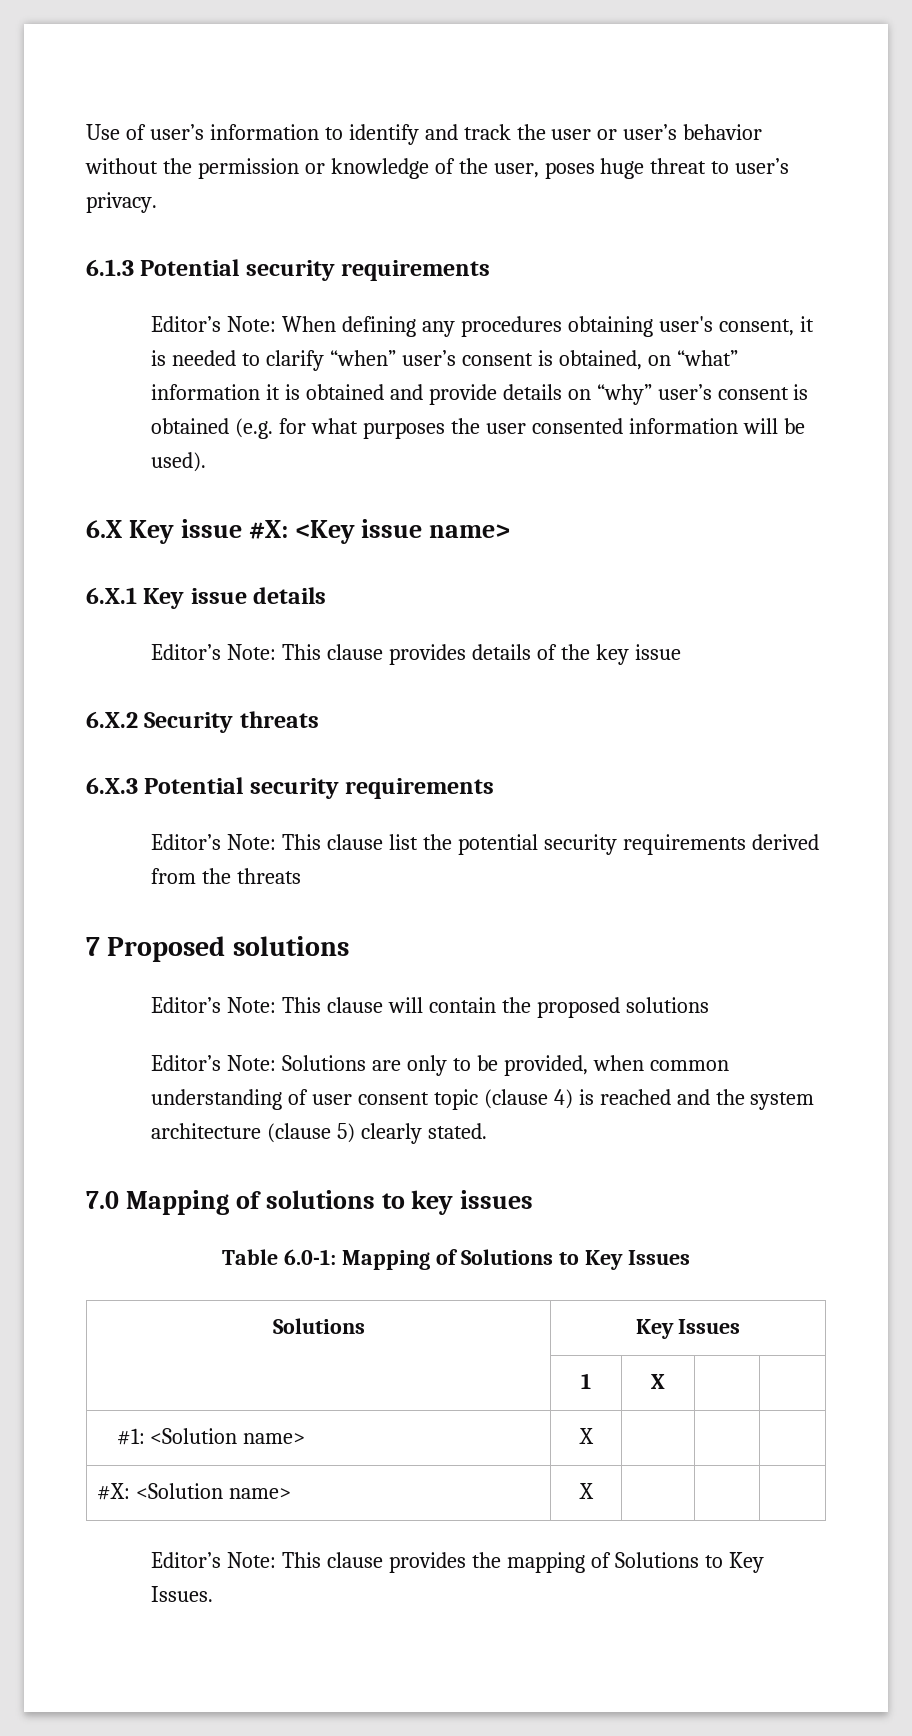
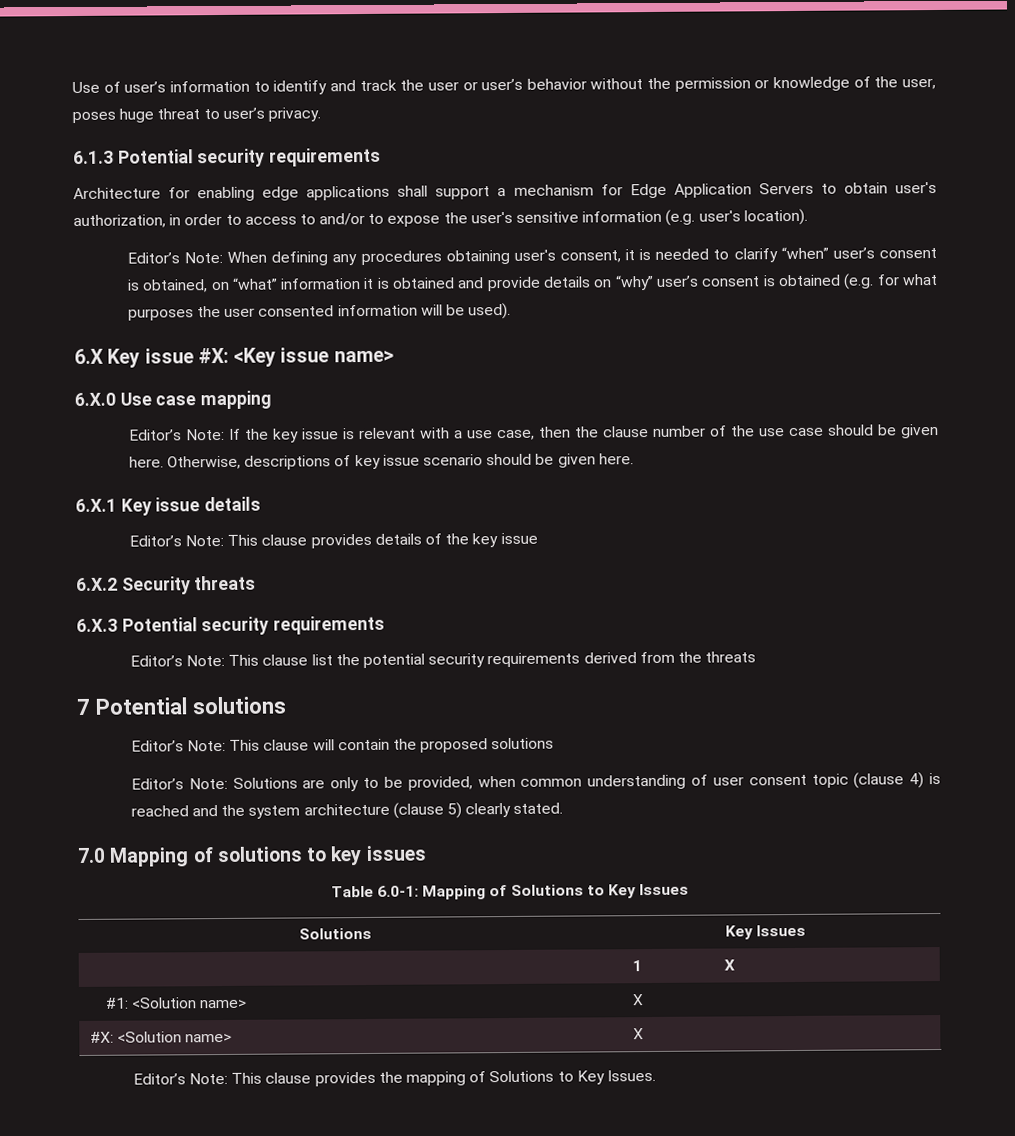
(491, 270) none -> [73,181,938,202] [73,208,808,229] // Architecture for enabling edge applications shall support a mechanism for Edge Application Servers to obtain user's authorization, in order to access to and/or to expose the user's sensitive information (e.g. user's location).
(511, 531) none -> [74,390,272,410] [128,423,939,443] [128,453,634,470] // 6.X.0 Use case mapping // Editor’s Note: If the key issue is relevant with a use case, then the clause number of the use case should be given here. Otherwise, descriptions of key issue scenario should be given here.
[107,936,226,962] Proposed -> [94,697,188,715] Potential

